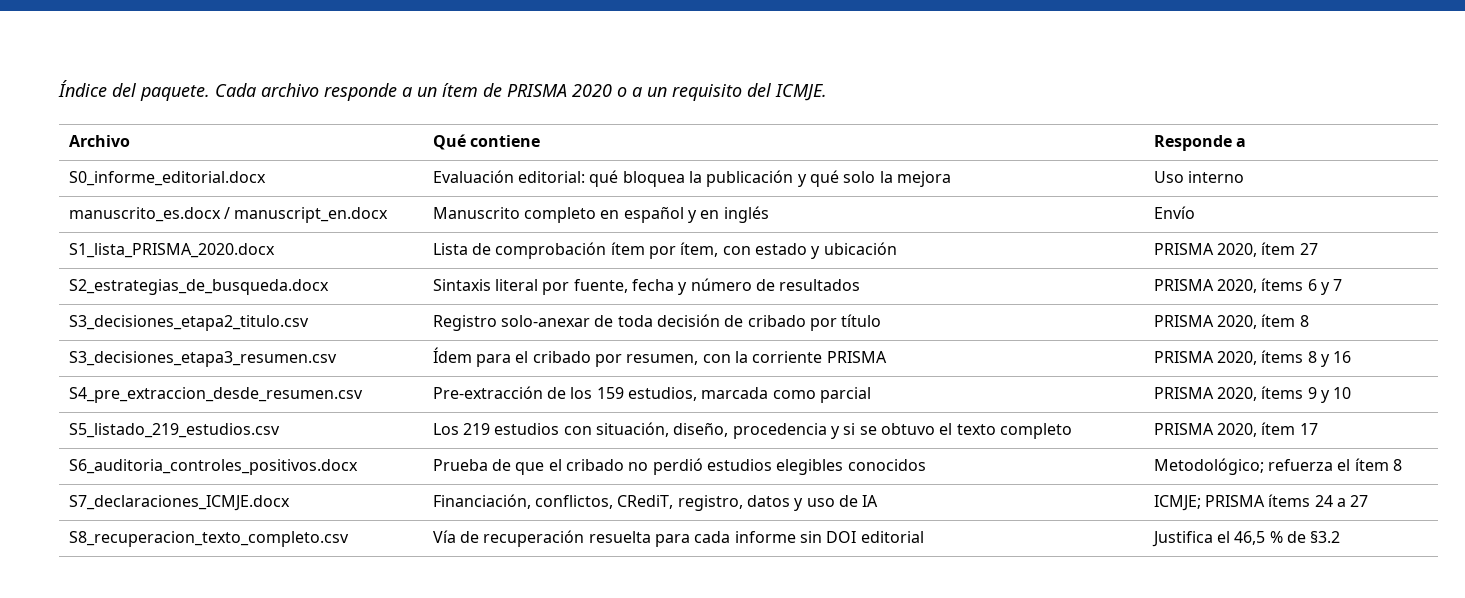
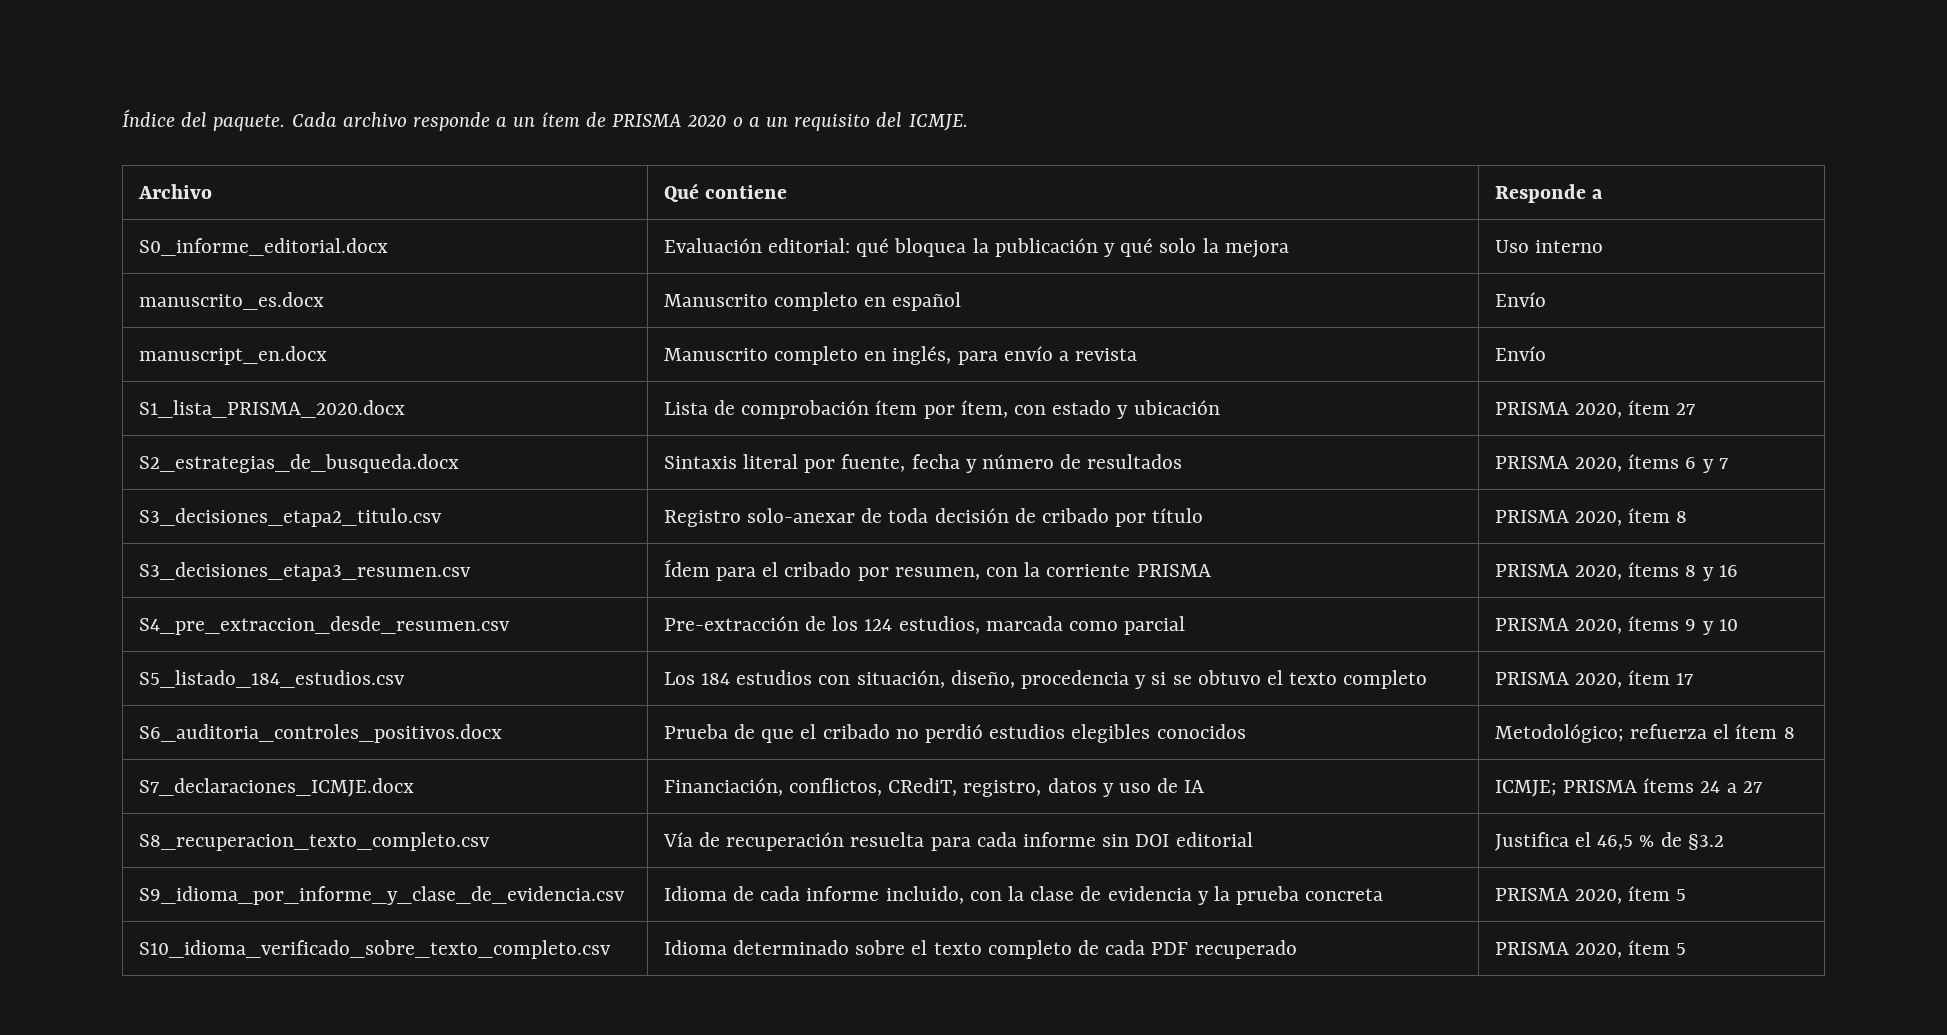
[224,207,231,219] / -> [663,292,962,311] [1494,292,1546,307] | Manuscrito completo en español | Envío //
[623,206,769,223] español y en inglés -> [892,346,1138,365] inglés, para envío a revista
[596,387,624,399] 159 -> [864,619,893,631] 124
[68,423,280,438] S5_listado_219_estudios.csv -> [138,670,405,688] S5_listado_184_estudios.csv
[463,423,491,435] 219 -> [700,673,730,685] 184
(1341, 537) none -> [138,886,625,905] [663,886,1384,905] [1494,886,1687,904] [138,940,611,959] [663,940,1297,959] [1494,940,1687,958] // S9_idioma_por_informe_y_clase_de_evidencia.csv | Idioma de cada informe incluido, con la clase de evidencia y la prueba concreta | PRISMA 2020, ítem 5 // S10_idioma_verificado_sobre_texto_completo.csv | Idioma determinado sobre el texto completo de cada PDF recuperado | PRISMA 2020, ítem 5

